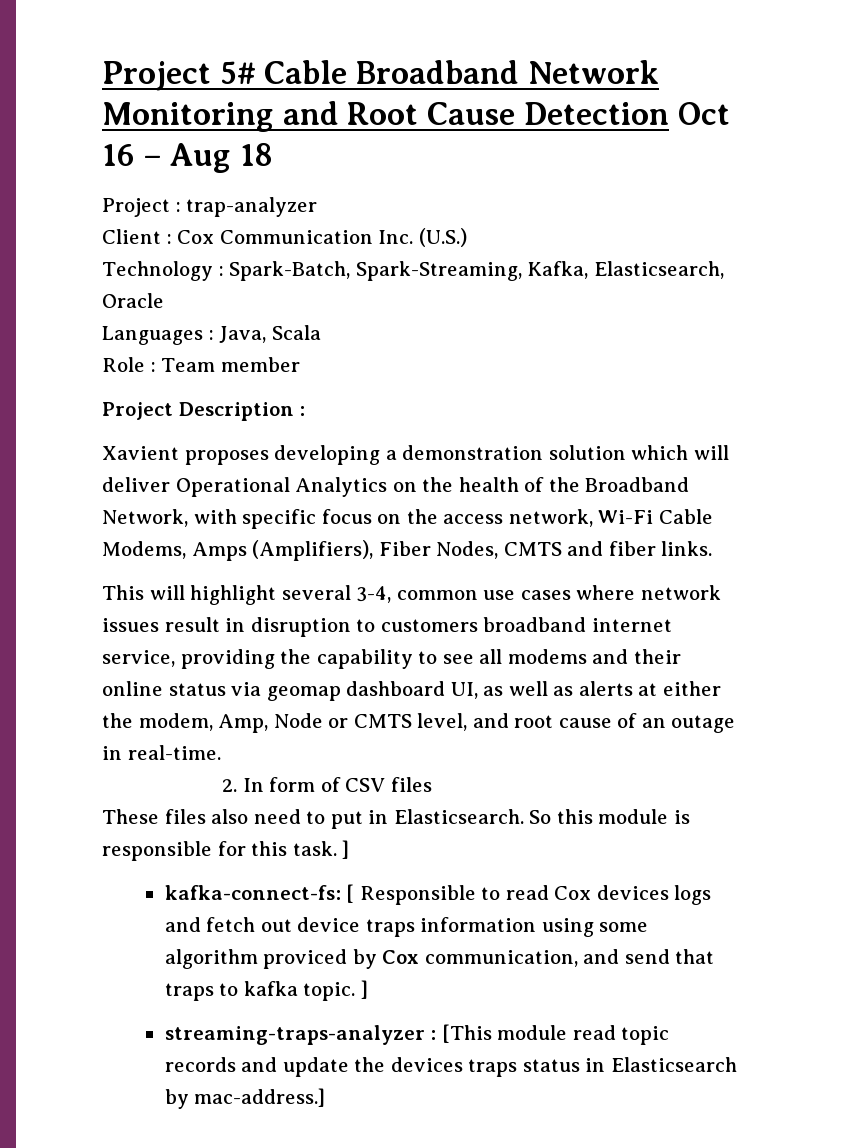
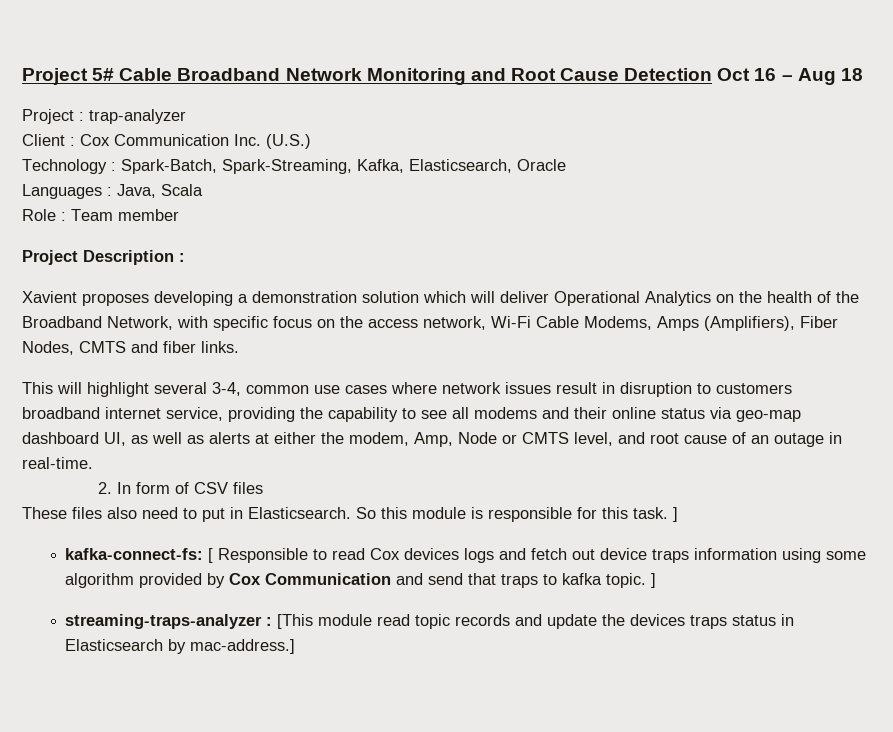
[266,686,341,701] geomap -> [736,410,801,422] geo-map
[263,949,348,969] proviced -> [139,573,203,588] provided
[424,950,578,967] communication, -> [265,573,392,585] Communication

